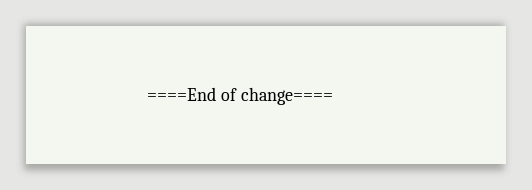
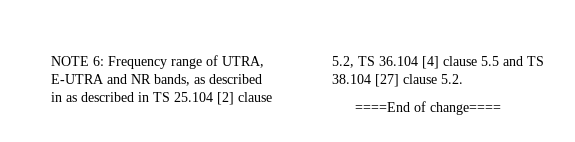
(147, 94) none -> [50,55,264,69] [50,74,262,86] [50,92,272,105] [331,56,544,69] [331,74,463,87] NOTE 6: Frequency range of UTRA, E-UTRA and NR bands, as described in as described in TS 25.104 [2] clause 5.2, TS 36.104 [4] clause 5.5 and TS 38.104 [27] clause 5.2. //

